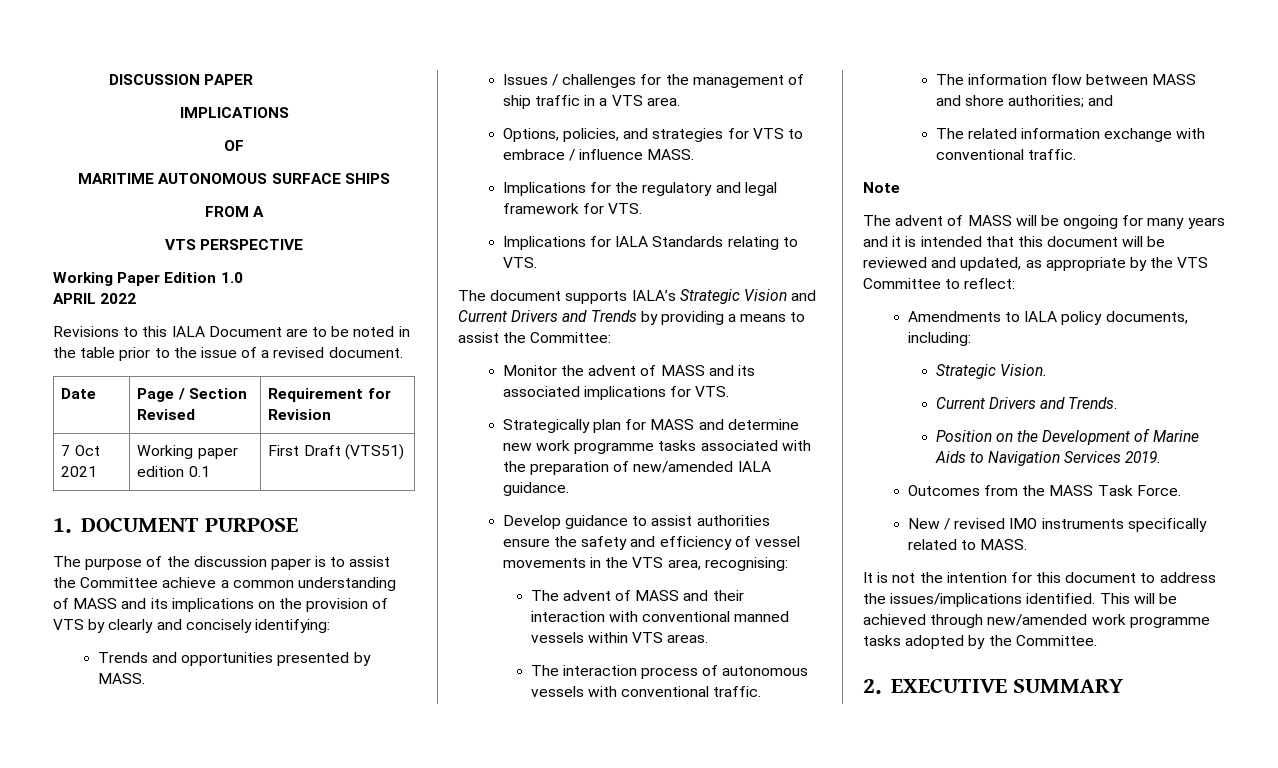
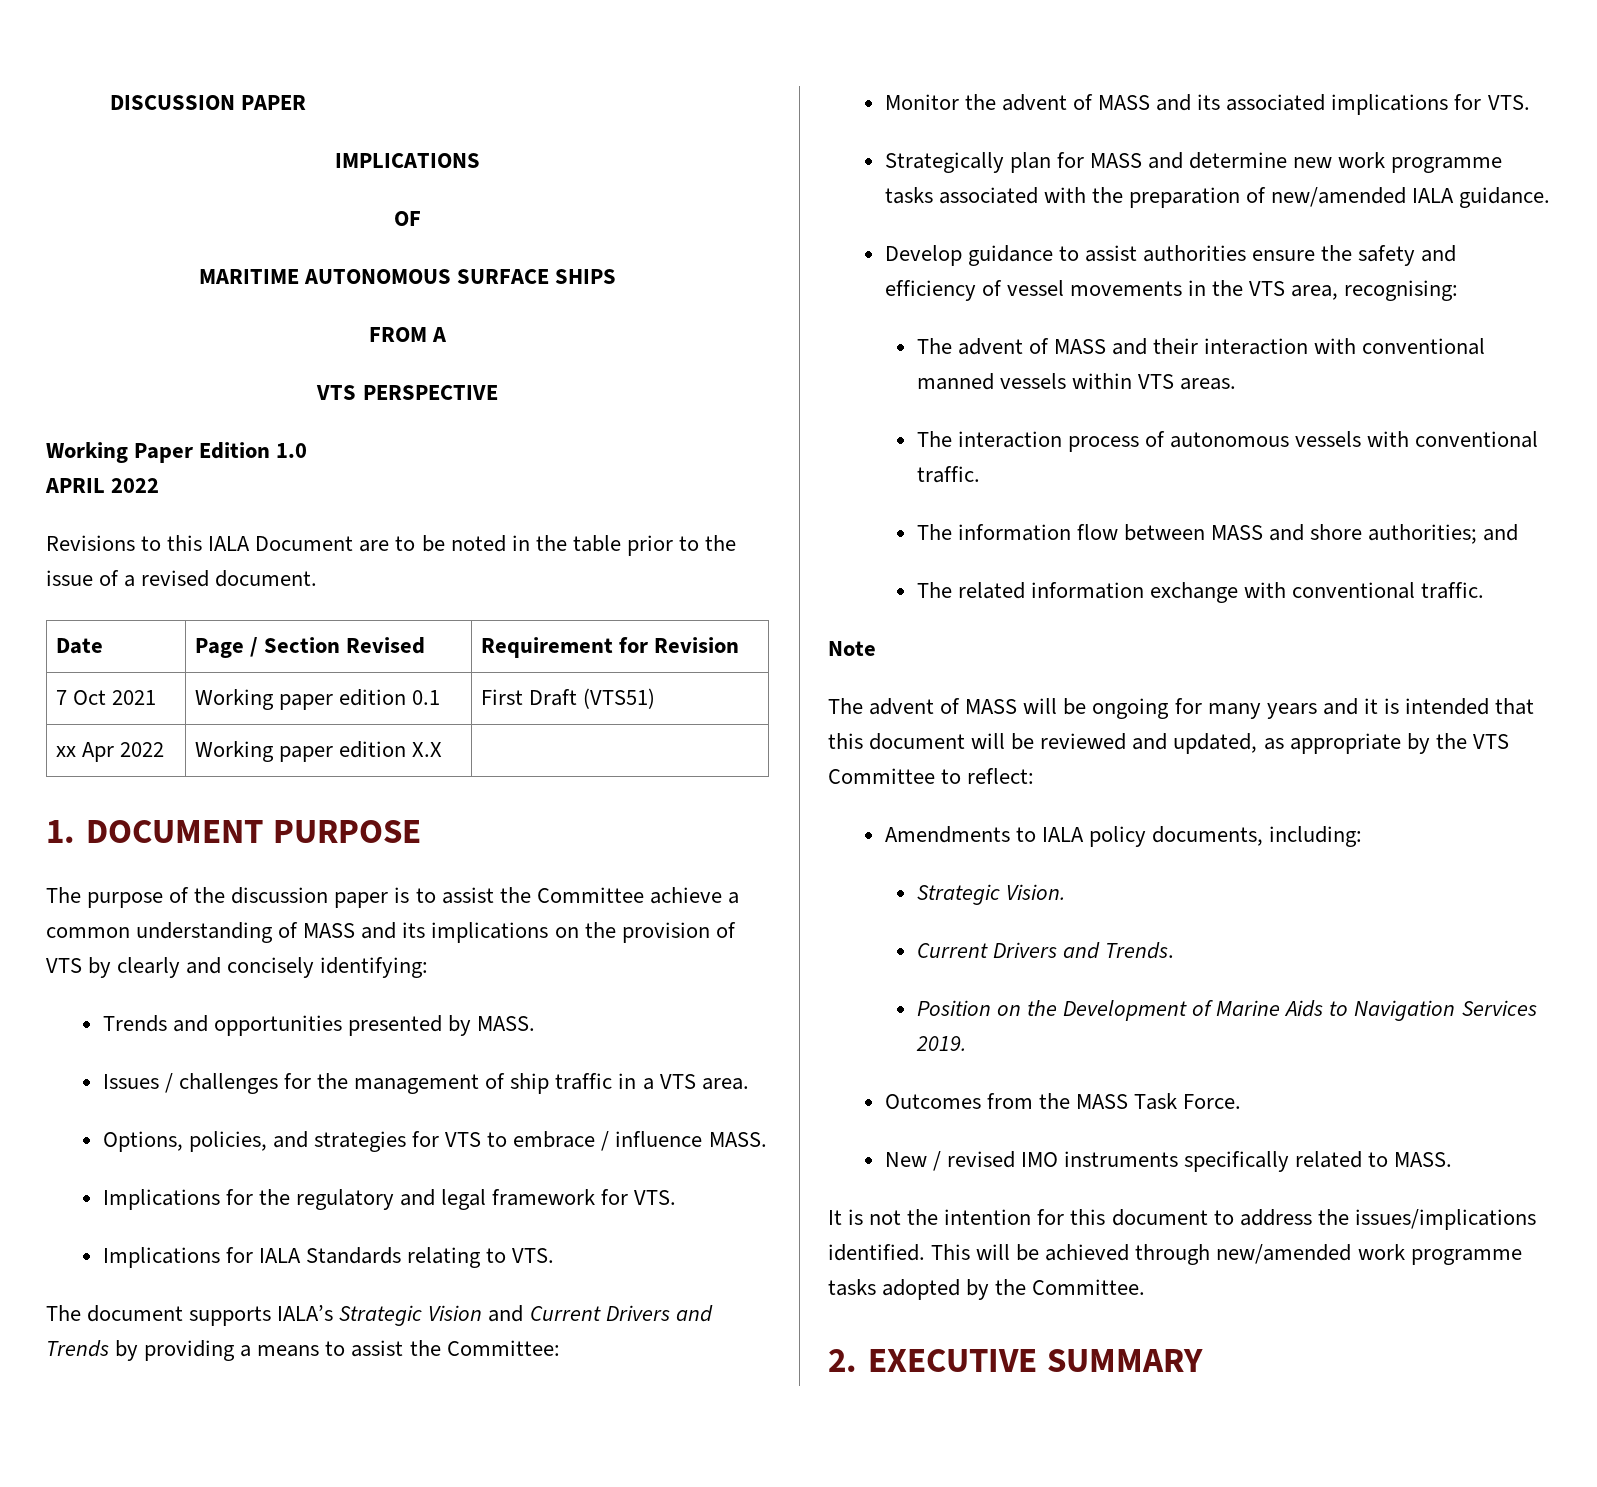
(404, 452) none -> [55,742,165,762] [194,741,443,762] // xx Apr 2022 | Working paper edition X.X |

